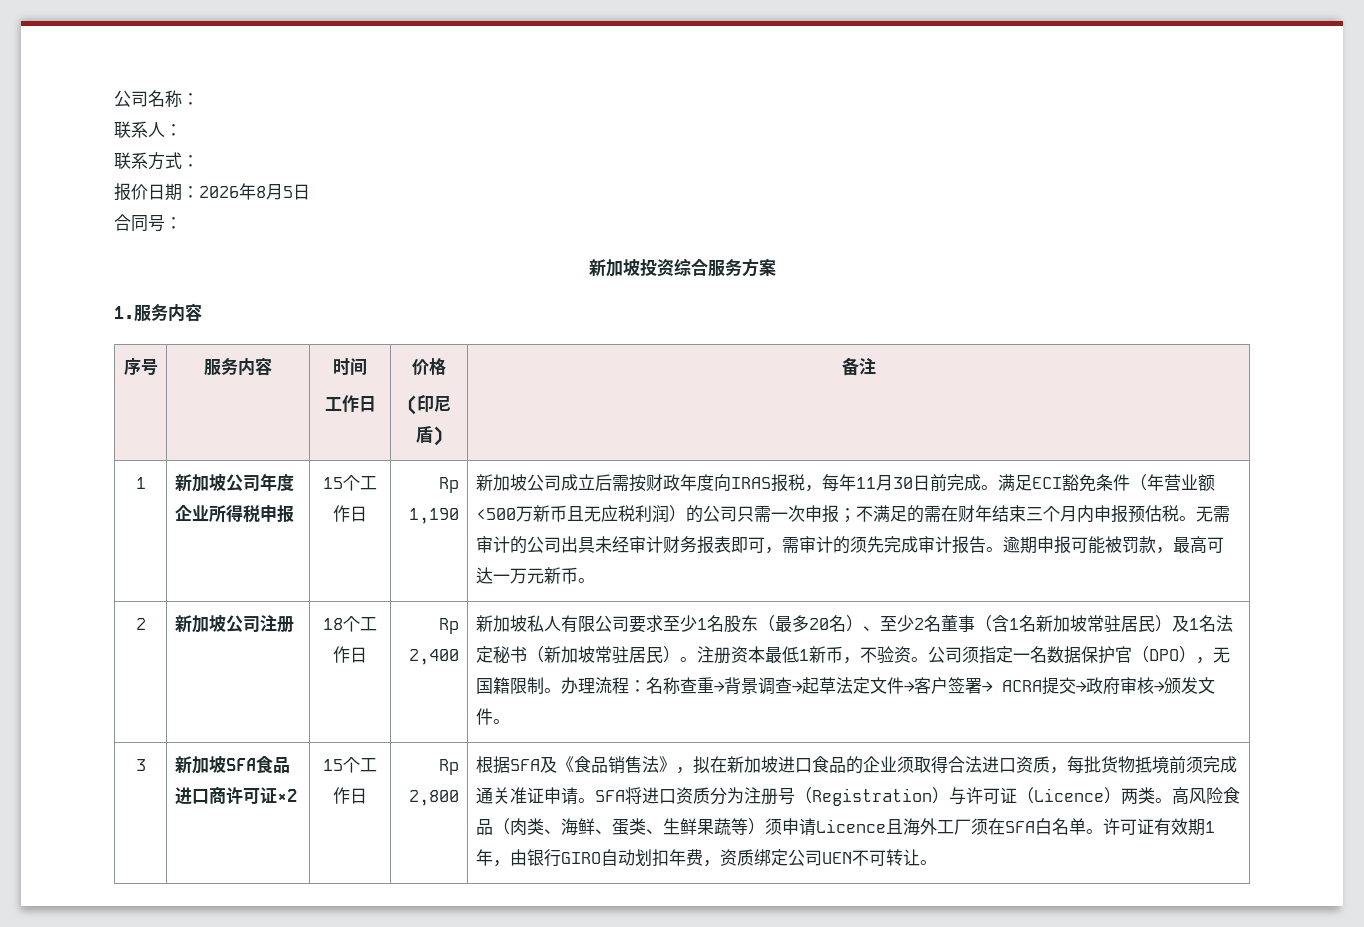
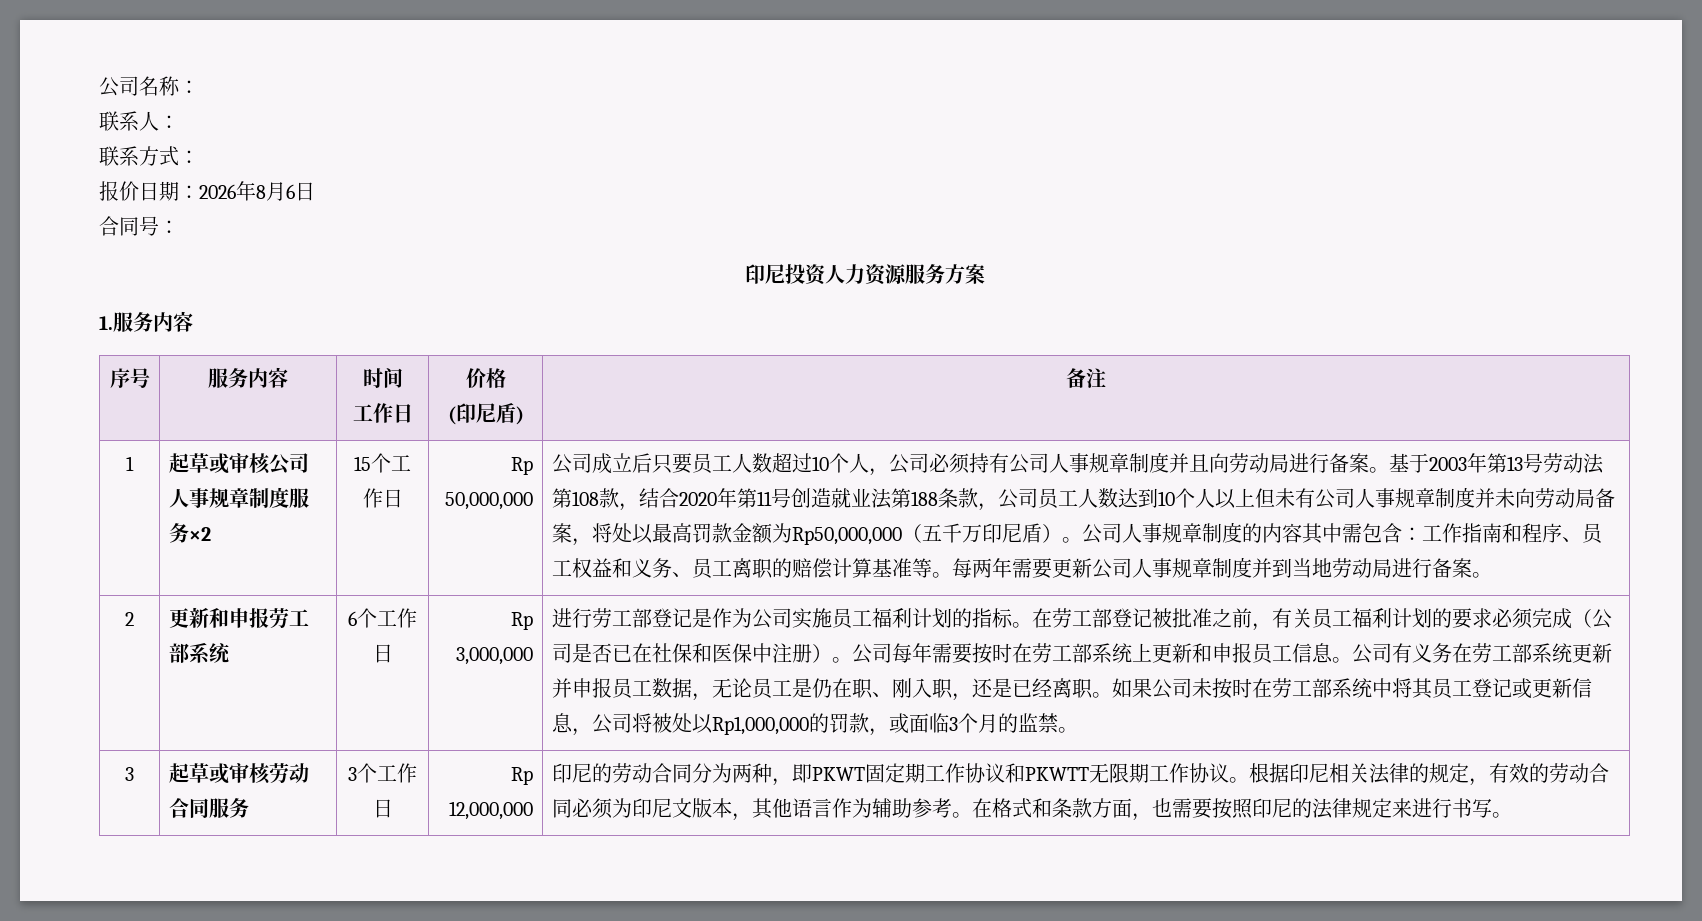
[283,186,293,198] 5 -> [286,184,295,199] 6
[588,258,708,277] 新加坡投资综合 -> [745,264,907,286] 印尼投资人力资源
[175,473,295,492] [175,504,295,523] [323,475,377,491] [333,505,367,522] [438,477,459,493] [408,508,459,524] [476,474,1216,492] [476,505,1231,523] [476,536,1225,554] [476,567,596,584] [135,618,146,630] [175,614,295,633] [323,616,377,632] [333,646,367,663] [438,618,459,634] [408,649,459,665] [476,615,1234,633] [476,646,1231,664] [476,677,1216,695] [476,708,511,725] [135,759,146,771] [175,755,291,774] [175,786,278,805] 新加坡公司年度企业所得税申报 | 15个工作日 | Rp 1,190 | 新加坡公司成立后需按财政年度向IRAS报税，每年11月30日前完成。满足ECI豁免条件（年营业额<500万新币且无应税利润）的公司只需一次申报；不满足的需在财年结束三个月内申报预估税。无需审计的公司出具未经审计财务报表即可，需审计的须先完成审计报告。逾期申报可能被罚款，最高可达一万元新币。 // 2 | 新加坡公司注册 | 18个工作日 | Rp 2,400 | 新加坡私人有限公司要求至少1名股东（最多20名）、至少2名董事（含1名新加坡常驻居民）及1名法定秘书（新加坡常驻居民）。注册资本最低1新币，不验资。公司须指定一名数据保护官（DPO），无国籍限制。办理流程：名称查重→背景调查→起草法定文件→客户签署→ ACRA提交→政府审核→颁发文件。 // 3 | 新加坡SFA食品进口商许可证 -> [169,453,310,475] [169,487,310,508] [169,523,190,543] 起草或审核公司人事规章制度服务
[408,790,459,806] [476,756,1238,774] [476,787,1241,806] [476,818,1216,836] [476,849,921,867] 2,800 | 根据SFA及《食品销售法》，拟在新加坡进口食品的企业须取得合法进口资质，每批货物抵境前须完成通关准证申请。SFA将进口资质分为注册号（Registration）与许可证（Licence）两类。高风险食品（肉类、海鲜、蛋类、生鲜果蔬等）须申请Licence且海外工厂须在SFA白名单。许可证有效期1年，由银行GIRO自动划扣年费，资质绑定公司UEN不可转让 -> [444,492,533,510] [552,452,1605,476] [552,487,1616,511] [552,522,1605,546] [552,557,1493,579] [125,612,134,626] [169,607,310,628] [169,642,231,664] [348,608,417,628] [372,644,393,663] [510,612,533,630] [455,647,533,665] [552,608,1613,631] [552,643,1613,664] [552,678,1593,701] [552,713,1079,736] [125,767,134,781] [169,763,310,784] [169,798,250,818] [348,763,417,783] [372,799,393,818] [510,767,533,785] [448,801,533,820] [552,763,1610,786] [552,798,1493,821] 50,000,000 | 公司成立后只要员工人数超过10个人，公司必须持有公司人事规章制度并且向劳动局进行备案。基于2003年第13号劳动法第108款，结合2020年第11号创造就业法第188条款，公司员工人数达到10个人以上但未有公司人事规章制度并未向劳动局备案，将处以最高罚款金额为Rp50,000,000（五千万印尼盾）。公司人事规章制度的内容其中需包含：工作指南和程序、员工权益和义务、员工离职的赔偿计算基准等。每两年需要更新公司人事规章制度并到当地劳动局进行备案。 // 2 | 更新和申报劳工部系统 | 6个工作日 | Rp 3,000,000 | 进行劳工部登记是作为公司实施员工福利计划的指标。在劳工部登记被批准之前，有关员工福利计划的要求必须完成（公司是否已在社保和医保中注册）。公司每年需要按时在劳工部系统上更新和申报员工信息。公司有义务在劳工部系统更新并申报员工数据，无论员工是仍在职、刚入职，还是已经离职。如果公司未按时在劳工部系统中将其员工登记或更新信息，公司将被处以Rp1,000,000的罚款，或面临3个月的监禁。 // 3 | 起草或审核劳动合同服务 | 3个工作日 | Rp 12,000,000 | 印尼的劳动合同分为两种，即PKWT固定期工作协议和PKWTT无限期工作协议。根据印尼相关法律的规定，有效的劳动合同必须为印尼文版本，其他语言作为辅助参考。在格式和条款方面，也需要按照印尼的法律规定来进行书写

